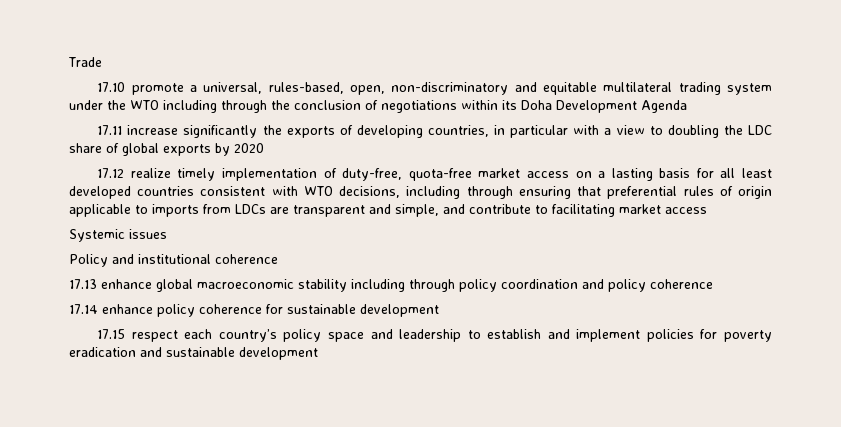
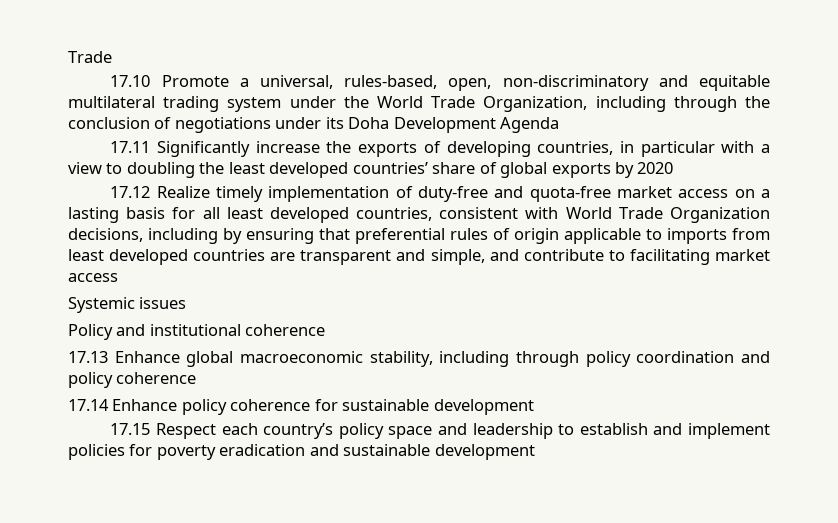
[131,83,184,95] promote -> [161,75,229,87] Promote
[130,100,159,110] WTO -> [377,96,588,112] World Trade Organization,
[461,100,498,110] within -> [275,117,322,129] under
[127,125,258,138] increase significantly -> [157,141,320,157] Significantly increase
[748,125,773,135] LDC -> [228,162,428,178] least developed countries’
[130,168,171,178] realize -> [156,186,210,198] Realize
[342,168,403,181] duty-free, -> [418,186,524,202] duty-free and
[137,186,195,196] countries -> [356,207,433,221] countries,
[303,186,333,196] WTO -> [565,207,770,223] World Trade Organization
[466,186,513,199] through -> [223,228,242,244] by
[235,204,266,214] LDCs -> [68,249,266,265] least developed countries
[101,279,152,289] enhance -> [114,351,180,363] Enhance
[298,279,347,292] stability -> [369,351,433,367] stability,
[102,304,153,314] enhance -> [112,399,178,411] Enhance
[131,330,178,342] respect -> [156,423,217,439] Respect

